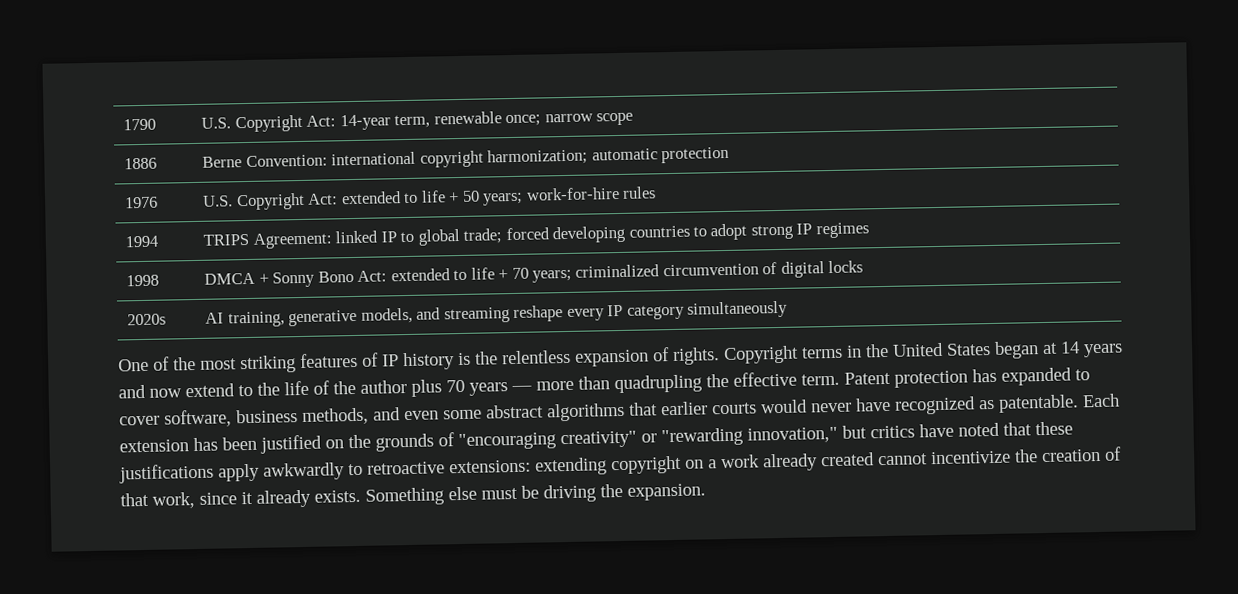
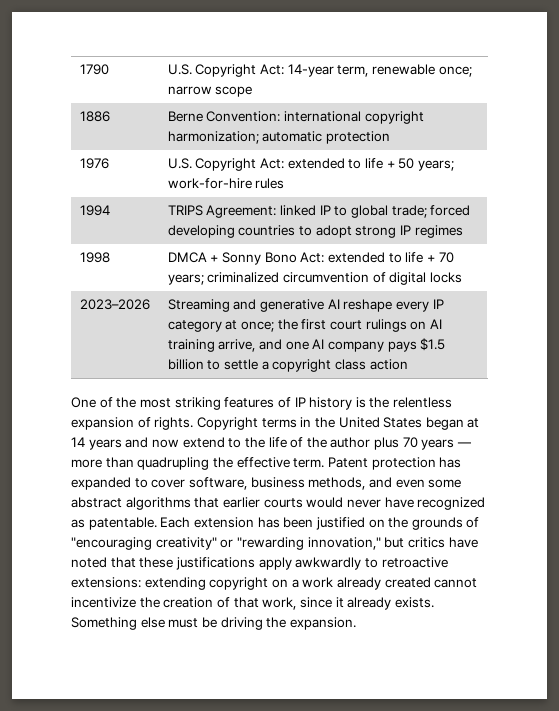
[127,313,167,326] [205,300,788,328] 2020s | AI training, generative models, and streaming reshape every IP category simultaneously -> [79,299,150,310] [167,299,444,312] [167,319,442,332] [167,338,446,352] [167,359,408,372] 2023–2026 | Streaming and generative AI reshape every IP category at once; the first court rulings on AI training arrive, and one AI company pays $1.5 billion to settle a copyright class action

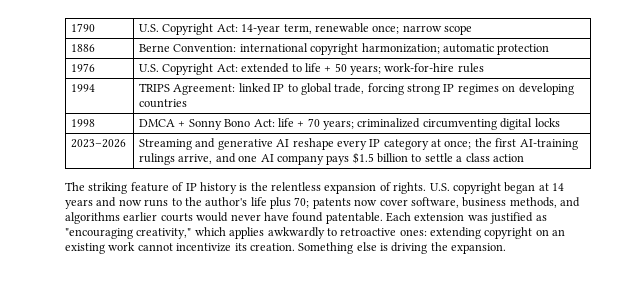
[391,205,471,218] [167,225,352,238] trade; forced developing countries to adopt -> [334,83,404,95] trade, forcing
(463, 231) none -> [502,83,574,95] [139,99,188,108] on developing countries
[328,252,402,263] extended to -> (275, 123) none
[283,272,386,283] circumvention of -> [422,119,497,130] circumventing
[330,319,442,332] [167,339,215,352] court rulings on AI training -> [519,139,578,150] [139,153,176,165] AI-training rulings
[272,359,332,372] copyright -> (463, 159) none
[71,397,275,410] One of the most striking features -> [65,182,169,194] The striking feature
[196,417,423,430] Copyright terms in the United States -> [429,182,501,194] U.S. copyright
[182,437,225,448] extend -> [144,199,169,207] runs
[268,437,473,450] [71,457,462,470] [71,477,148,490] life of the author plus 70 years — more than quadrupling the effective term. Patent protection has expanded to -> [205,197,378,209] author's life plus 70; patents now
[395,479,462,488] [71,497,220,510] even some abstract algorithms that -> [65,212,120,224] algorithms
[417,497,486,510] [71,519,85,528] recognized as -> [292,212,324,222] found
[257,517,480,530] [71,537,478,550] [71,557,292,570] has been justified on the grounds of "encouraging creativity" or "rewarding innovation," but critics have noted that these justifications apply -> [467,212,547,224] [65,227,265,239] was justified as "encouraging creativity," which applies
[71,577,141,588] extensions: -> [399,229,427,236] ones:
[291,577,478,590] [71,597,434,610] [71,617,217,630] a work already created cannot incentivize the creation of that work, since it already exists. Something else must be -> [552,229,566,236] [65,242,388,254] an existing work cannot incentivize its creation. Something else is

